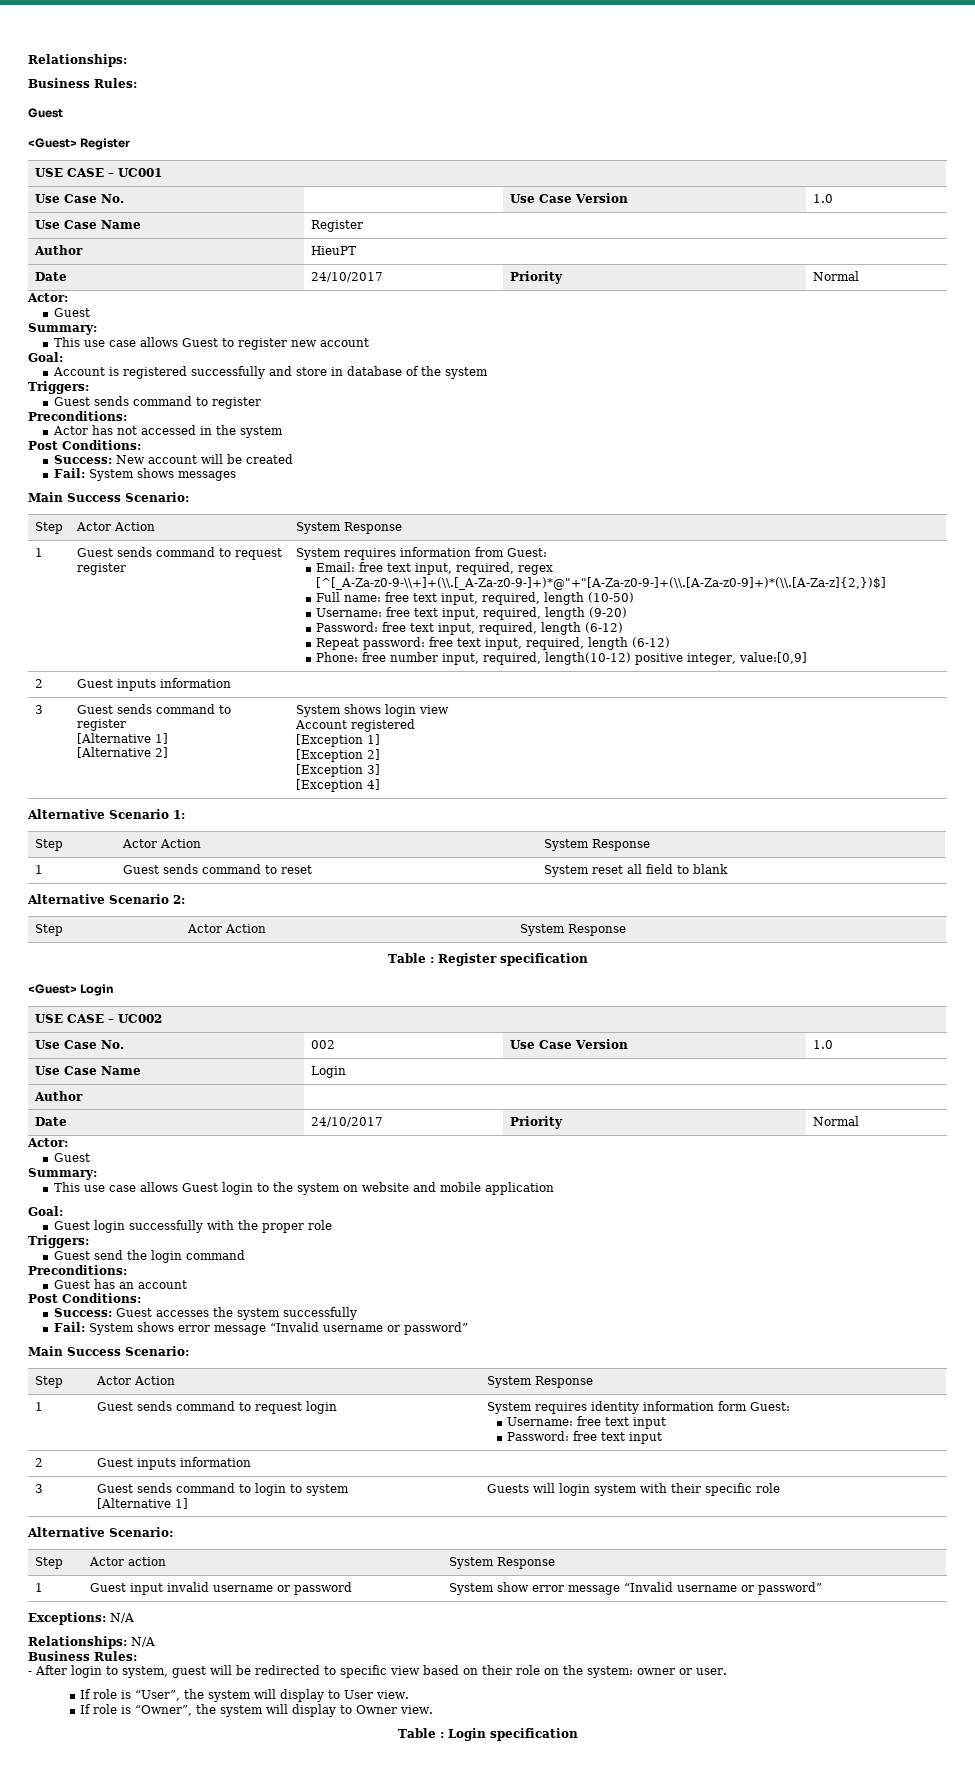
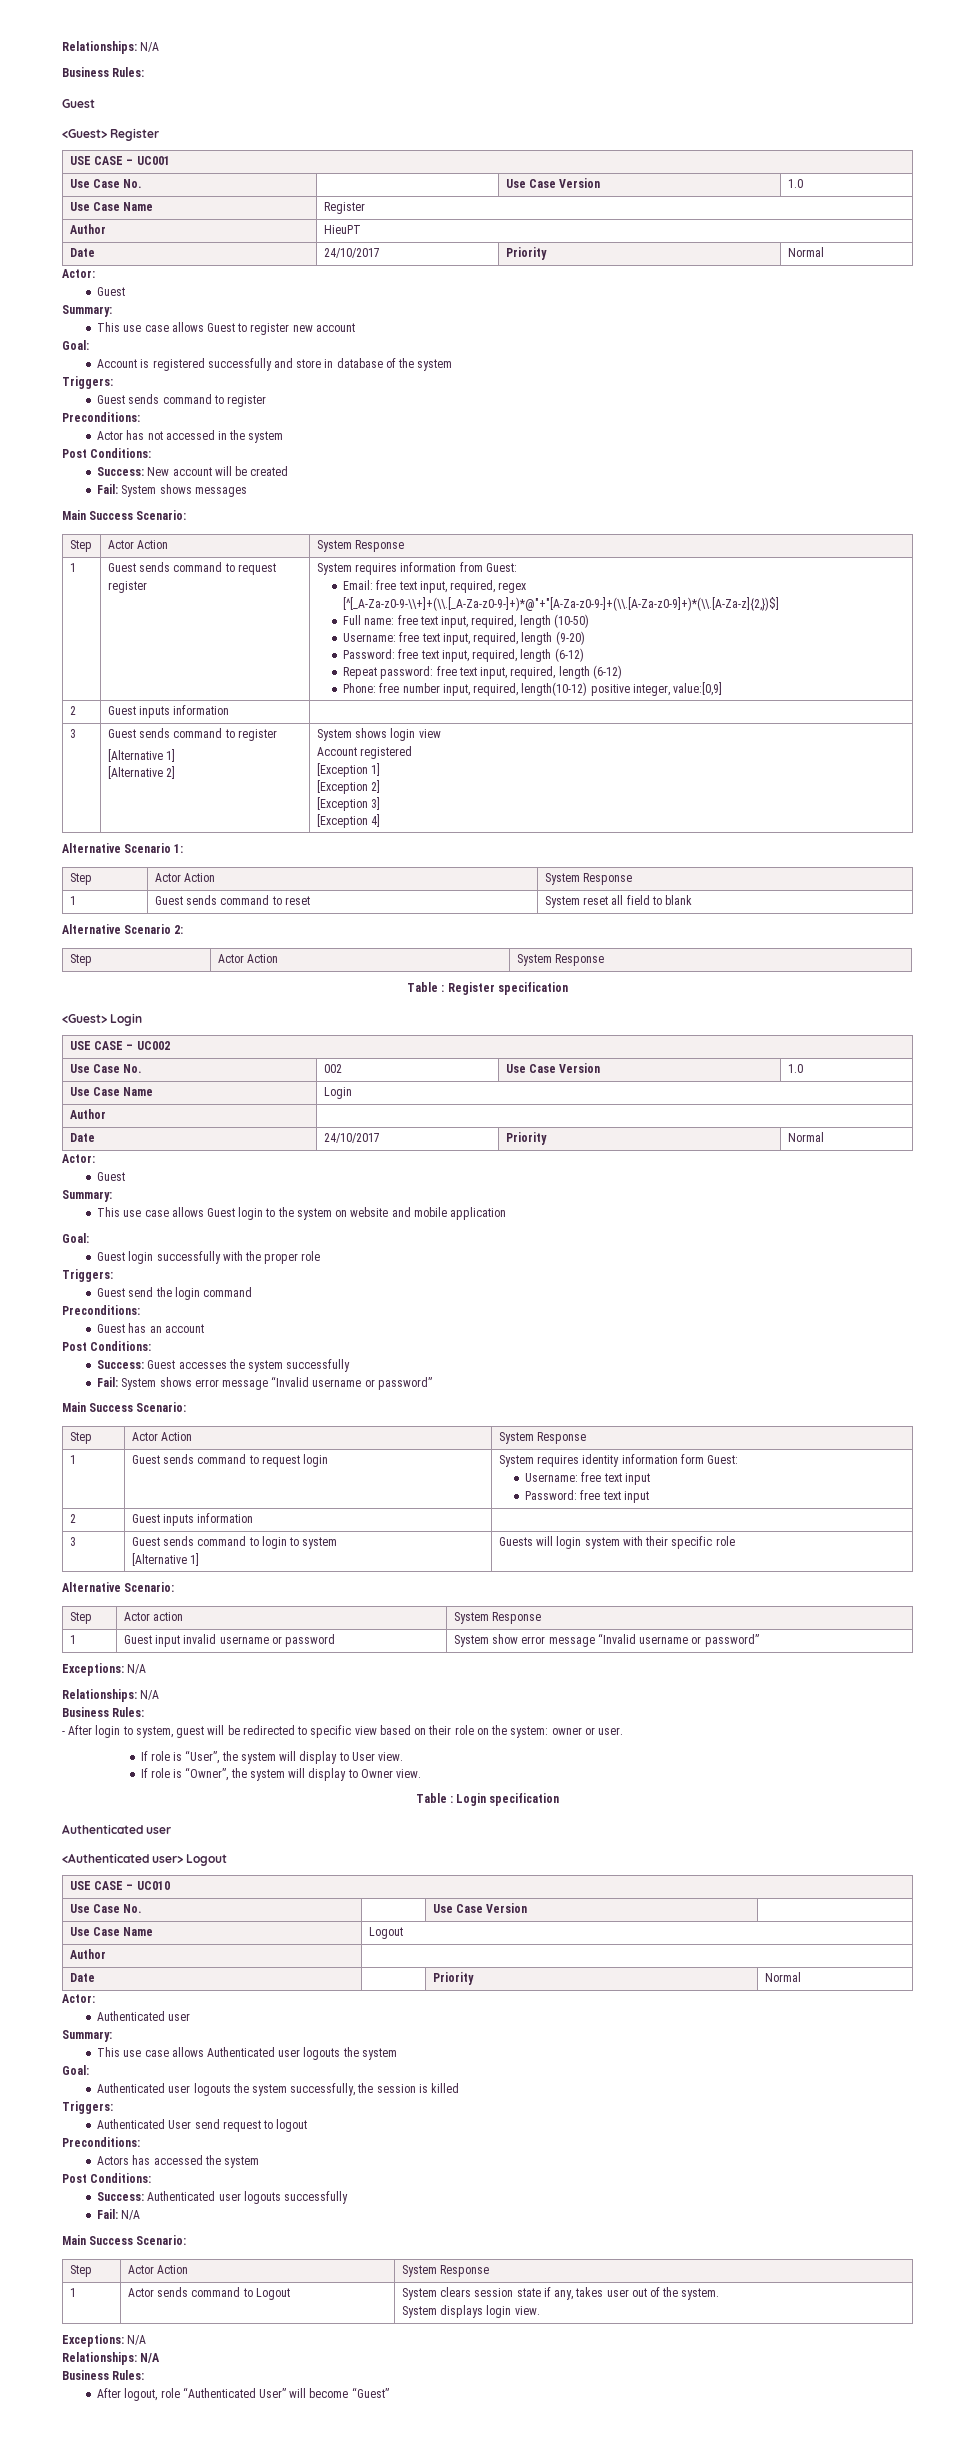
[28,54,127,67] Relationships: -> [62,41,160,54] Relationships: N/A
(578, 1734) none -> [62,1824,172,1834] [62,1853,228,1866] [69,1881,170,1890] [69,1904,143,1913] [432,1903,528,1913] [69,1927,154,1936] [368,1927,403,1939] [69,1949,106,1959] [69,1973,95,1982] [432,1972,474,1985] [764,1972,801,1982] [62,1994,95,2003] [97,2011,191,2021] [62,2030,112,2042] [97,2047,397,2060] [62,2065,89,2075] [97,2083,460,2096] [62,2101,113,2114] [97,2119,308,2132] [62,2137,140,2147] [97,2155,259,2168] [62,2173,152,2183] [97,2191,348,2204] [97,2209,141,2220] [62,2235,187,2245] [69,2265,92,2277] [127,2265,189,2274] [401,2265,490,2277] [69,2288,76,2297] [127,2287,290,2300] [401,2287,720,2300] [401,2305,540,2318] [62,2334,147,2347] [62,2352,161,2365] [62,2370,145,2380] [97,2387,389,2401] // Authenticated user // <Authenticated user> Logout // USE CASE – UC010 // Use Case No. | | Use Case Version | // Use Case Name | Logout // Author | // Date | | Priority | Normal // Actor: // Authenticated user // Summary: // This use case allows Authenticated user logouts the system // Goal: // Authenticated user logouts the system successfully, the session is killed // Triggers: // Authenticated User send request to logout // Preconditions: // Actors has accessed the system // Post Conditions: // Success: Authenticated user logouts successfully // Fail: N/A // Main Success Scenario: // Step | Actor Action | System Response // 1 | Actor sends command to Logout | System clears session state if any, takes user out of the system. // System displays login view. // Exceptions: N/A // Relationships: N/A // Business Rules: // After logout, role “Authenticated User” will become “Guest”

